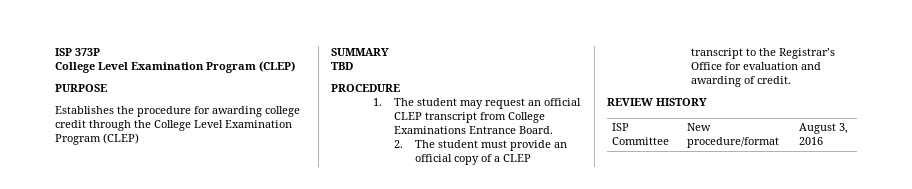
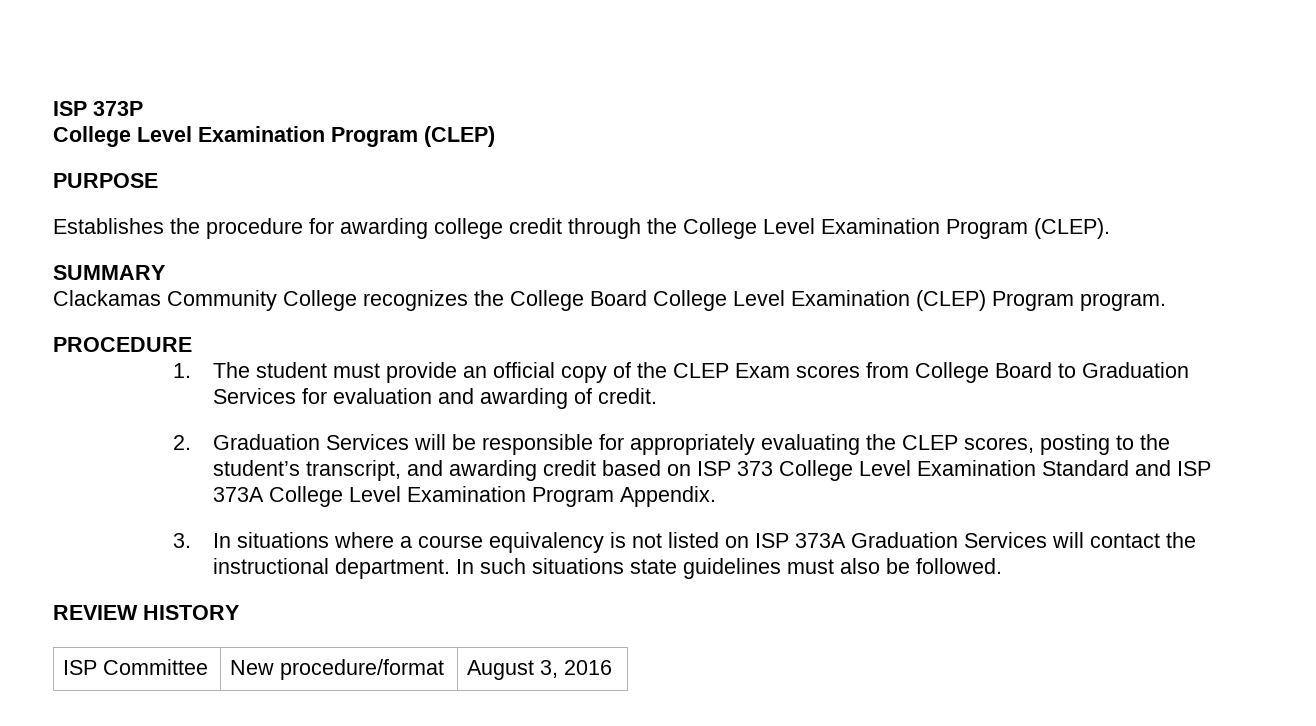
[103,133,139,144] (CLEP) -> [1034,218,1110,239] (CLEP).
[331,62,353,70] [331,84,400,92] [373,98,582,109] [394,112,546,123] [394,126,554,134] [394,140,404,148] TBD // PROCEDURE // 1. The student may request an official CLEP transcript from College Examinations Entrance Board. // 2. -> [53,290,1166,311] [53,337,192,352] [173,363,192,378] Clackamas Community College recognizes the College Board College Level Examination (CLEP) Program program. // PROCEDURE // 1.
[494,154,532,162] [691,48,836,59] [691,62,723,70] a CLEP transcript to the Registrar’s Office -> [637,362,1190,383] [213,388,297,404] the CLEP Exam scores from College Board to Graduation Services
(792, 80) none -> [173,434,1171,455] [213,460,1212,481] [213,486,717,507] [173,532,1197,553] [213,558,1003,579] // 2. Graduation Services will be responsible for appropriately evaluating the CLEP scores, posting to the student’s transcript, and awarding credit based on ISP 373 College Level Examination Standard and ISP 373A College Level Examination Program Appendix. // 3. In situations where a course equivalency is not listed on ISP 373A Graduation Services will contact the instructional department. In such situations state guidelines must also be followed.

